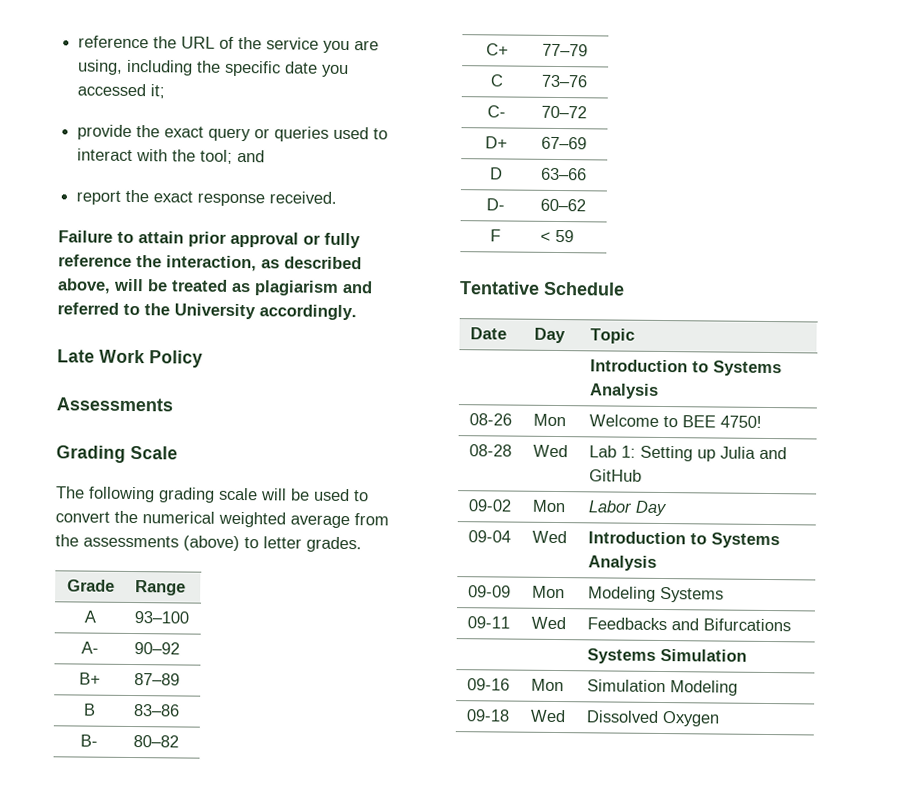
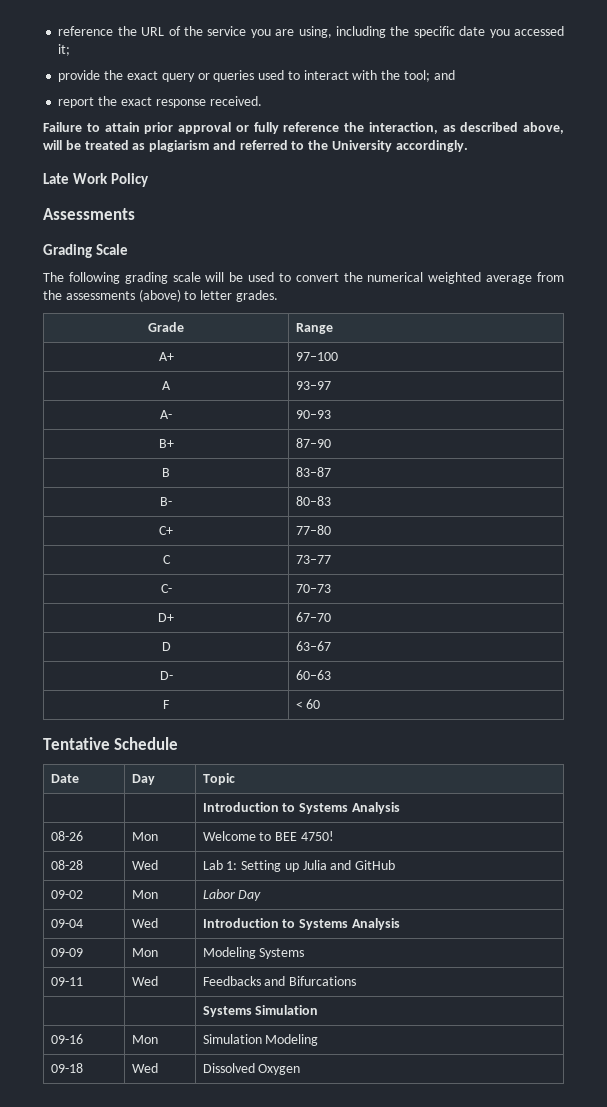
(186, 588) none -> [158,352,174,361] [295,352,338,361] // A+ | 97–100
[133,611,189,624] 93–100 -> [295,381,331,390] 93–97
[133,642,180,655] 90–92 -> [295,410,331,419] 90–93
[133,673,180,686] 87–89 -> [295,438,331,448] 87–90
[132,704,180,717] 83–86 -> [295,467,331,477] 83–87
[132,735,179,748] 80–82 -> [295,496,331,506] 80–83
[541,43,588,57] 77–79 -> [295,525,331,535] 77–80
[540,74,588,88] 73–76 -> [295,555,331,564] 73–77
[540,105,587,119] 70–72 -> [295,584,331,593] 70–73
[540,136,587,150] 67–69 -> [295,612,331,622] 67–70
[540,167,587,181] 63–66 -> [295,641,331,651] 63–67
[539,198,586,212] 60–62 -> [295,670,331,680] 60–63
[554,229,574,243] 59 -> [306,699,321,709] 60

